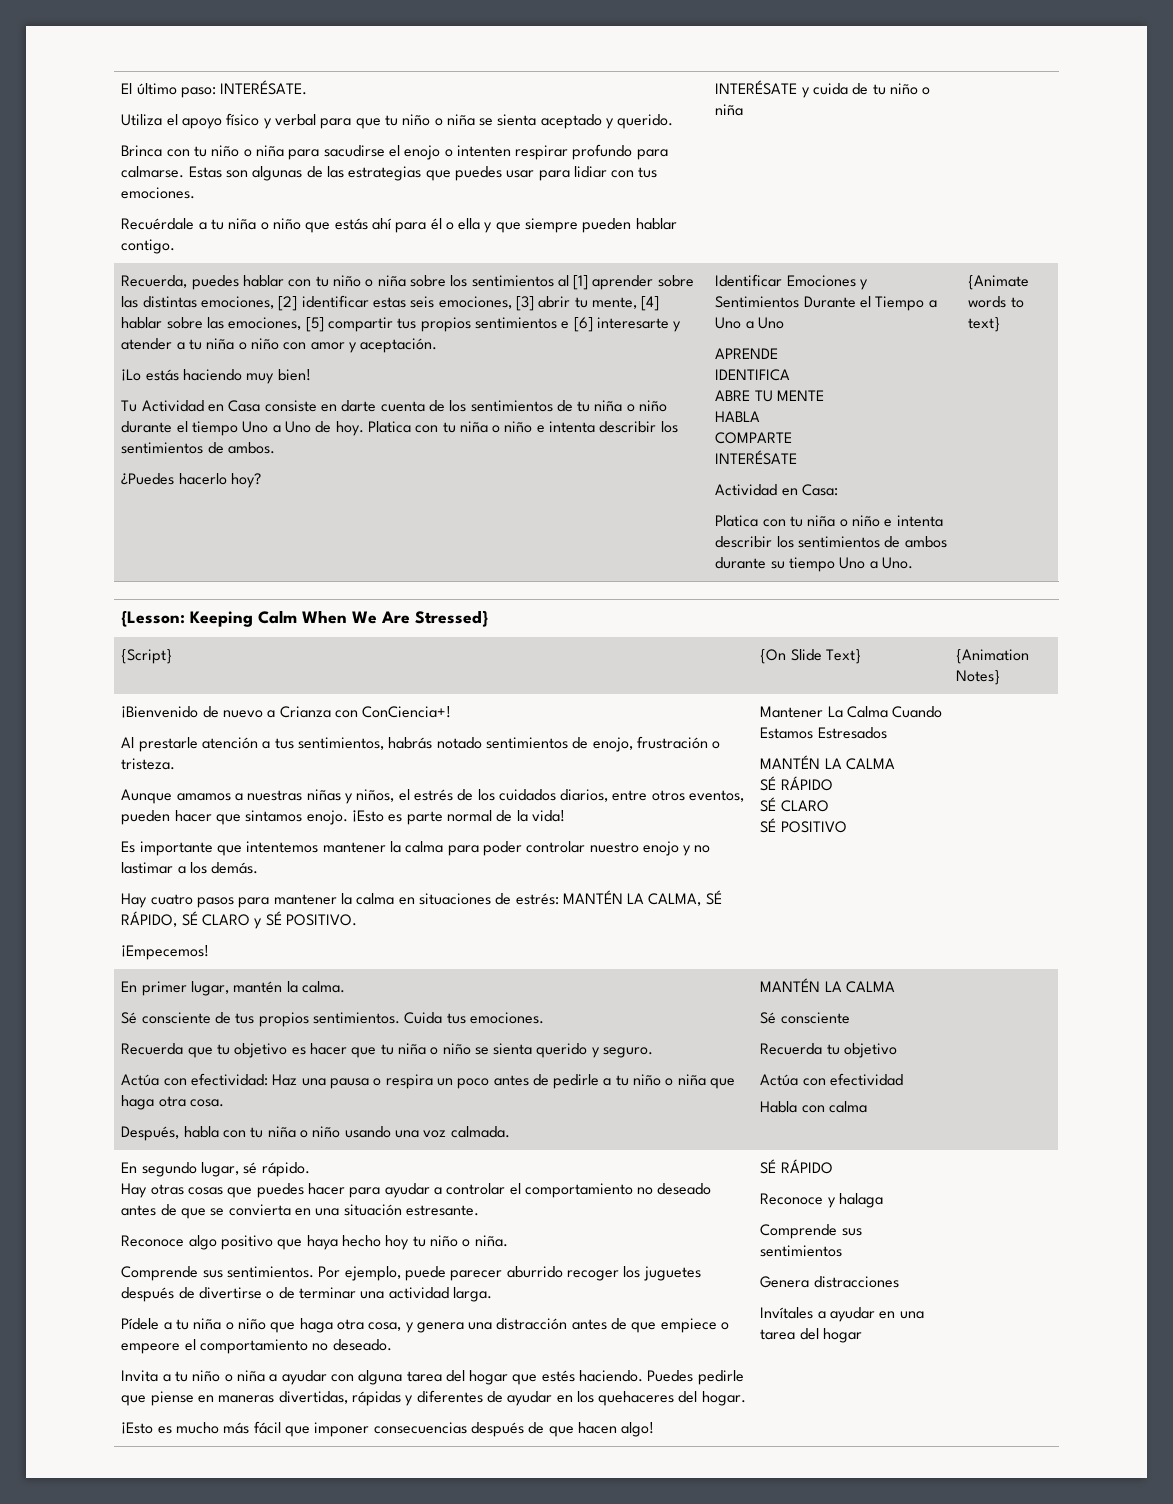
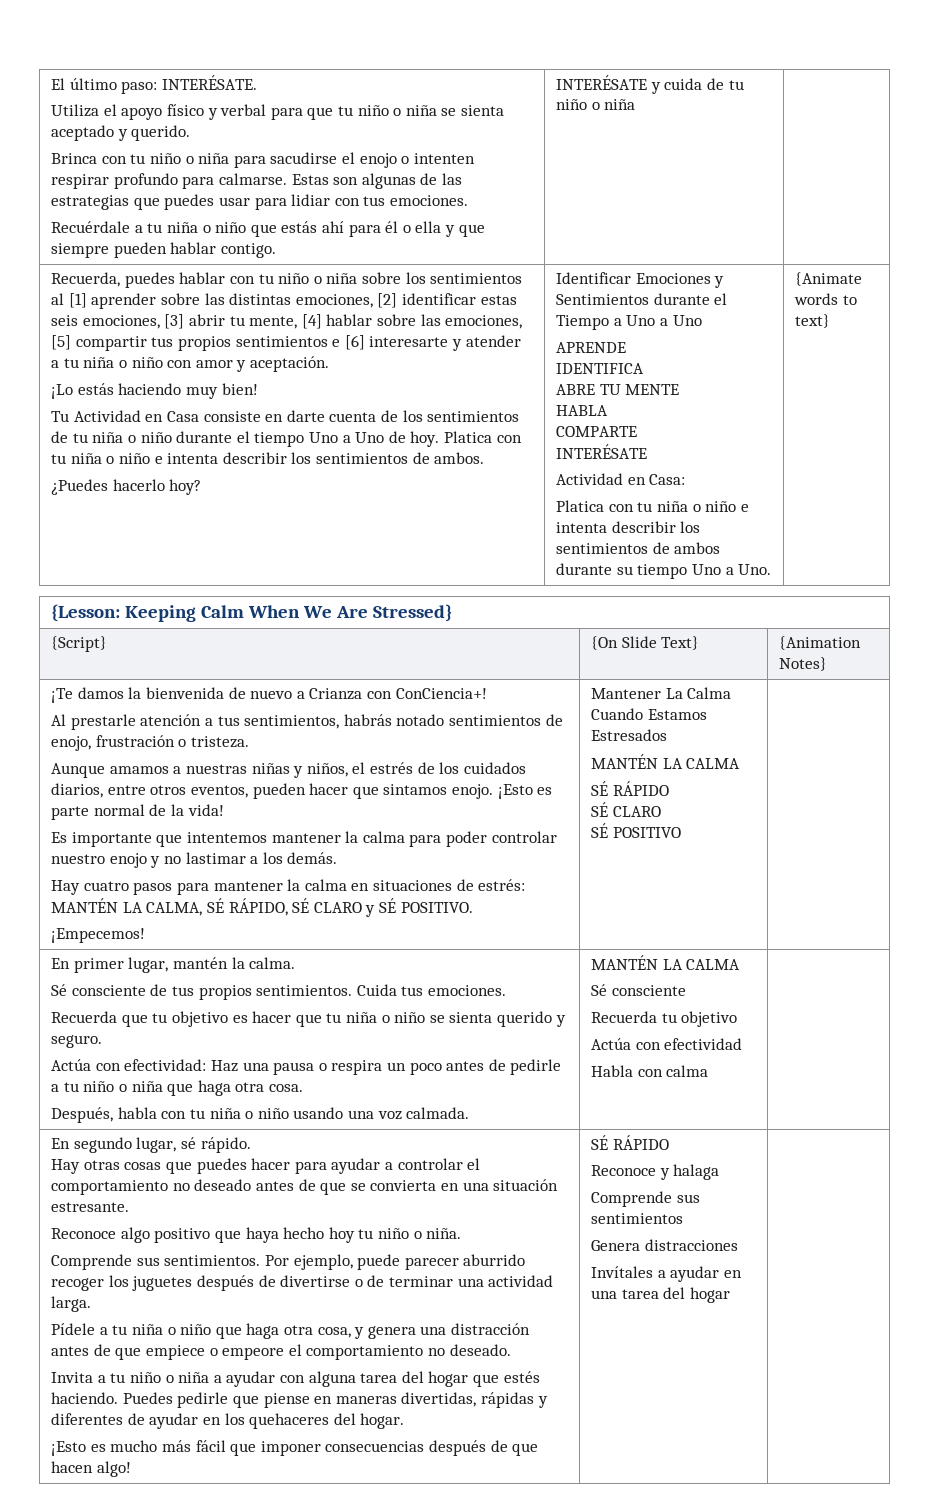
[803,296,856,308] Durante -> [653,293,710,305] durante
[121,706,199,718] ¡Bienvenido -> [51,687,225,703] ¡Te damos la bienvenida

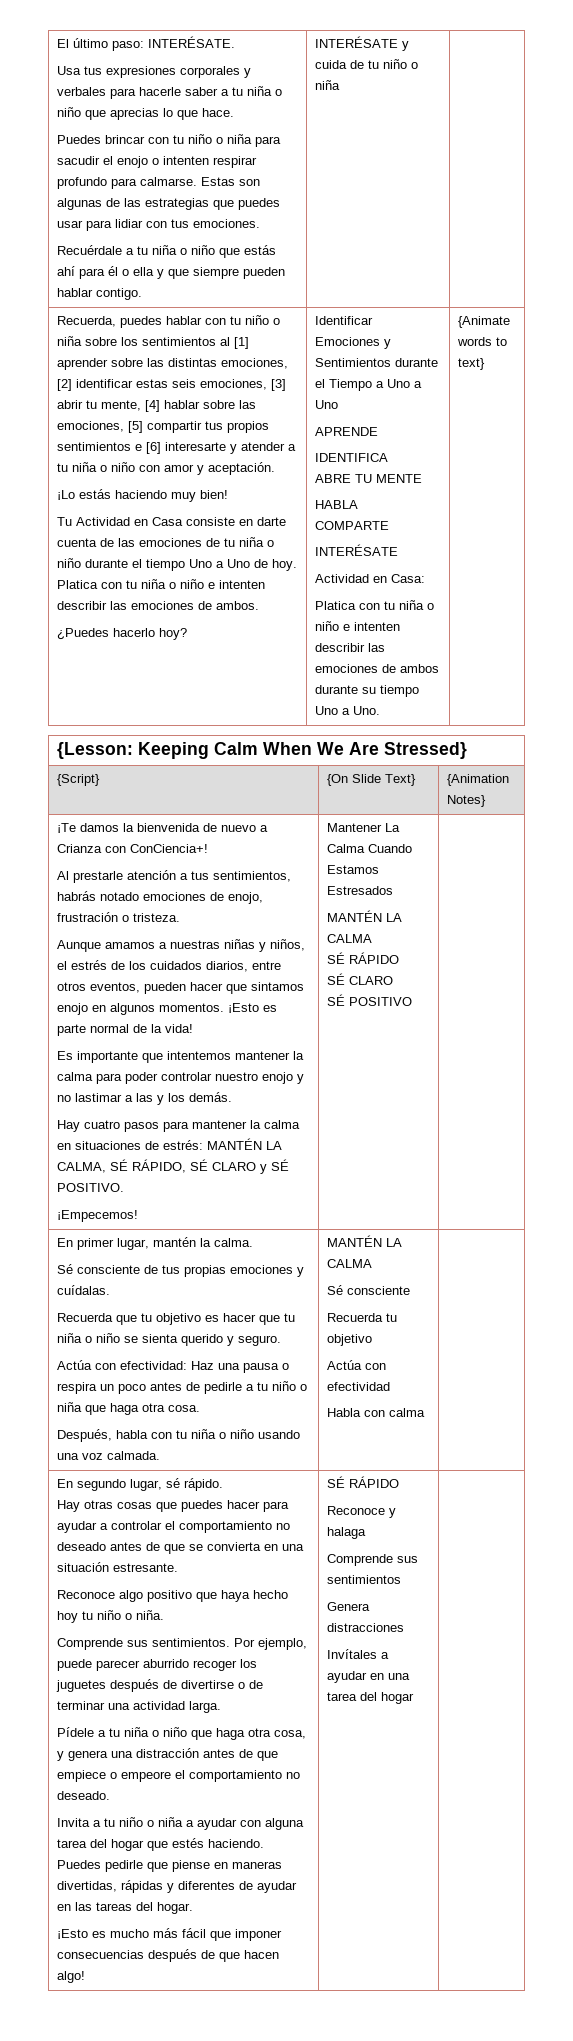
[51,104,504,120] [51,125,191,141] [51,153,98,164] Utiliza el apoyo físico y verbal para que tu niño o niña se sienta aceptado y querido. // Brinca -> [57,66,252,78] [57,86,283,99] [57,107,235,120] [57,135,146,144] Usa tus expresiones corporales y verbales para hacerle saber a tu niña o niño que aprecias lo que hace. // Puedes brincar
[270,152,338,164] sacudirse -> [57,156,101,165] sacudir
[402,410,520,422] los sentimientos -> [118,538,203,547] las emociones
[167,452,408,464] intenta describir los sentimientos -> [219,580,266,589] [57,601,195,610] intenten describir las emociones
[556,521,701,533] [556,543,649,554] intenta describir los sentimientos -> [354,622,401,631] [315,643,386,652] [315,664,379,673] intenten describir las emociones
[448,715,541,726] sentimientos -> [143,892,207,901] emociones
[451,784,493,799] enojo. -> [57,1003,225,1015] enojo en algunos momentos.
(259, 860) none -> [136,1093,165,1105] las y
[198,984,506,1000] propios sentimientos. Cuida tus emociones. -> [184,1265,305,1277] [57,1285,111,1295] propias emociones y cuídalas.
[224,1413,330,1429] los quehaceres -> [75,1902,133,1911] las tareas

